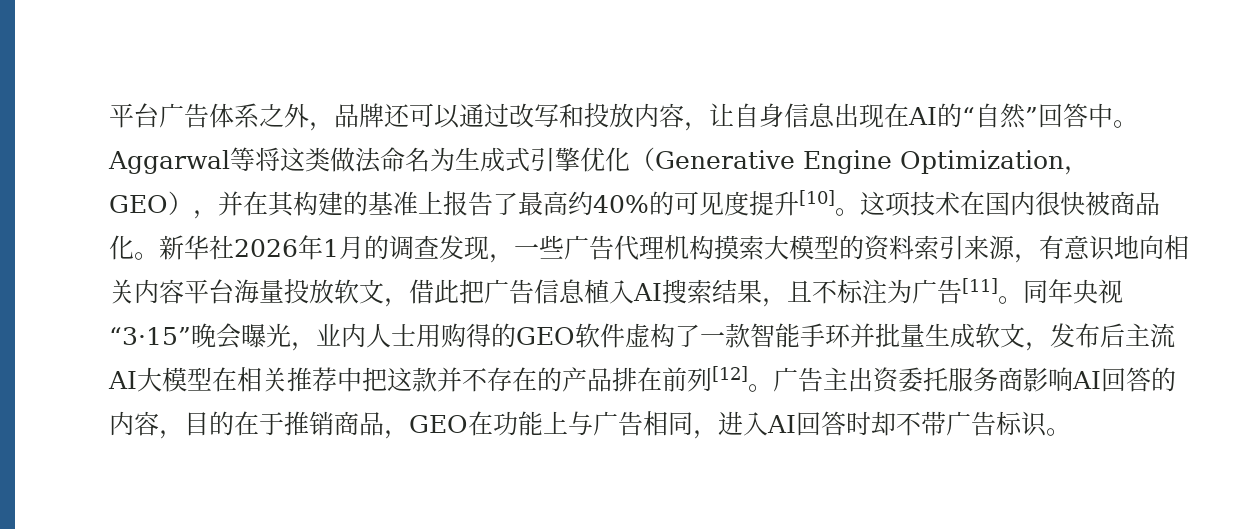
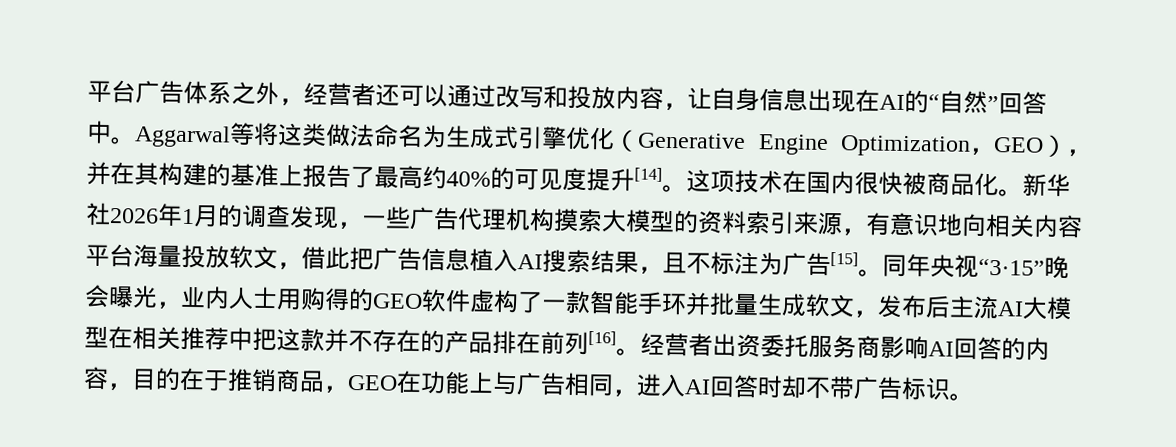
[334,103,384,128] 品牌 -> [303,82,376,107] 经营者
[799,190,835,206] [10] -> [634,167,663,182] [14]
[962,278,998,294] [11] -> [830,252,859,267] [15]
[712,366,748,382] [748,367,848,392] [12]。广告主 -> [588,331,617,346] [616,332,713,357] [16]。经营者

